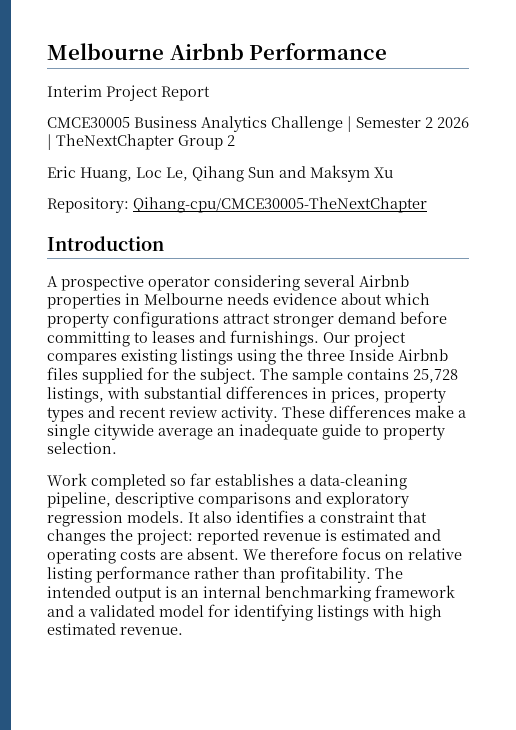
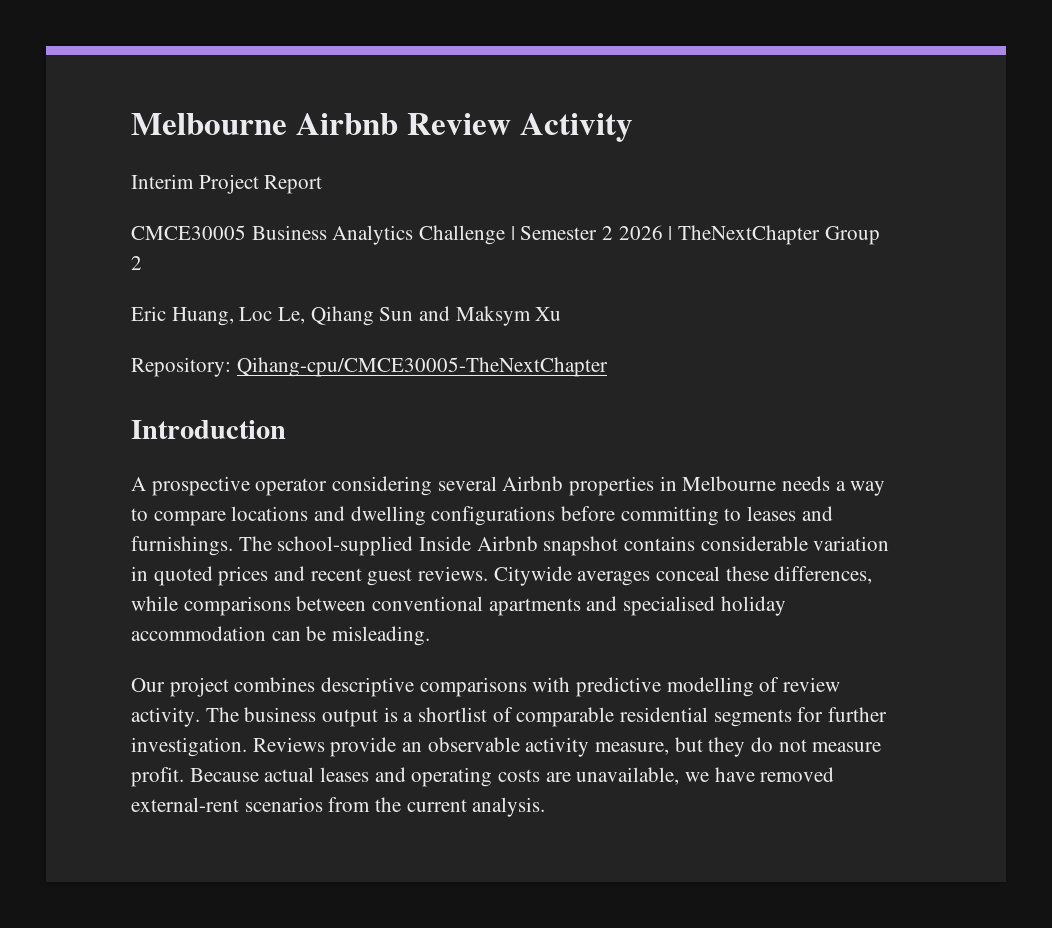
[249,43,388,60] Performance -> [406,113,633,142] Review Activity
[273,293,430,305] [47,311,396,328] evidence about which property configurations attract stronger demand -> [835,481,886,496] [131,506,556,526] a way to compare locations and dwelling configurations
[323,331,406,347] [47,349,448,365] [47,367,458,384] [47,386,446,403] [47,405,466,422] [47,424,445,440] [47,442,117,454] [47,473,407,490] [47,492,409,508] [47,510,427,527] [47,529,441,545] [47,547,462,564] [47,566,403,583] [47,585,455,602] [47,604,442,621] [47,623,183,635] Our project compares existing listings using the three Inside Airbnb files supplied for the subject. The sample contains 25,728 listings, with substantial differences in prices, property types and recent review activity. These differences make a single citywide average an inadequate guide to property selection. // Work completed so far establishes a data-cleaning pipeline, descriptive comparisons and exploratory regression models. It also identifies a constraint that changes the project: reported revenue is estimated and operating costs are absent. We therefore focus on relative listing performance rather than profitability. The intended output is an internal benchmarking framework and a validated model for identifying listings with high estimated revenue. -> [238,536,890,556] [131,566,873,586] [131,596,786,616] [131,626,431,646] [131,677,841,697] [131,707,888,727] [131,737,882,757] [131,767,835,787] [131,797,546,817] The school-supplied Inside Airbnb snapshot contains considerable variation in quoted prices and recent guest reviews. Citywide averages conceal these differences, while comparisons between conventional apartments and specialised holiday accommodation can be misleading. // Our project combines descriptive comparisons with predictive modelling of review activity. The business output is a shortlist of comparable residential segments for further investigation. Reviews provide an observable activity measure, but they do not measure profit. Because actual leases and operating costs are unavailable, we have removed external-rent scenarios from the current analysis.

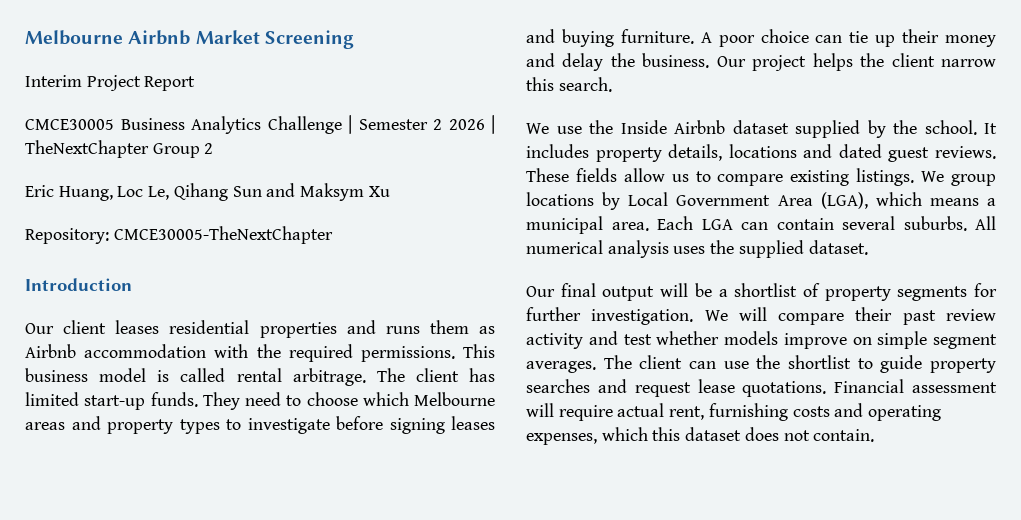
[406,113,633,142] Review Activity -> [195,30,354,49] Market Screening
[236,357,608,377] Qihang-cpu/CMCE30005-TheNextChapter -> [113,226,333,244] CMCE30005-TheNextChapter
[131,476,886,496] [131,506,833,526] [131,536,890,556] [131,566,873,586] [131,596,786,616] [131,626,431,646] [131,677,841,697] [131,707,398,727] A prospective operator considering several Airbnb properties in Melbourne needs a way to compare locations and dwelling configurations before committing to leases and furnishings. The school-supplied Inside Airbnb snapshot contains considerable variation in quoted prices and recent guest reviews. Citywide averages conceal these differences, while comparisons between conventional apartments and specialised holiday accommodation can be misleading. // Our project combines descriptive comparisons with predictive modelling of review activity. The business output is -> [25,320,495,338] [25,344,496,362] [25,368,495,386] [25,392,495,410] [25,416,495,434] [526,29,996,47] [526,53,997,71] [526,77,612,92] [526,120,997,138] [526,144,996,162] [526,168,997,186] [526,192,996,210] [526,216,996,234] [526,240,868,258] [526,283,712,301] Our client leases residential properties and runs them as Airbnb accommodation with the required permissions. This business model is called rental arbitrage. The client has limited start-up funds. They need to choose which Melbourne areas and property types to investigate before signing leases and buying furniture. A poor choice can tie up their money and delay the business. Our project helps the client narrow this search. // We use the Inside Airbnb dataset supplied by the school. It includes property details, locations and dated guest reviews. These fields allow us to compare existing listings. We group locations by Local Government Area (LGA), which means a municipal area. Each LGA can contain several suburbs. All numerical analysis uses the supplied dataset. // Our final output will be
[516,707,709,727] comparable residential -> [824,286,891,301] property
[252,737,882,757] [131,767,835,787] [131,797,546,817] Reviews provide an observable activity measure, but they do not measure profit. Because actual leases and operating costs are unavailable, we have removed external-rent scenarios from the current analysis. -> [704,307,996,325] [526,331,997,349] [526,355,996,373] [526,379,997,397] [526,403,942,421] [526,427,875,445] We will compare their past review activity and test whether models improve on simple segment averages. The client can use the shortlist to guide property searches and request lease quotations. Financial assessment will require actual rent, furnishing costs and operating expenses, which this dataset does not contain.

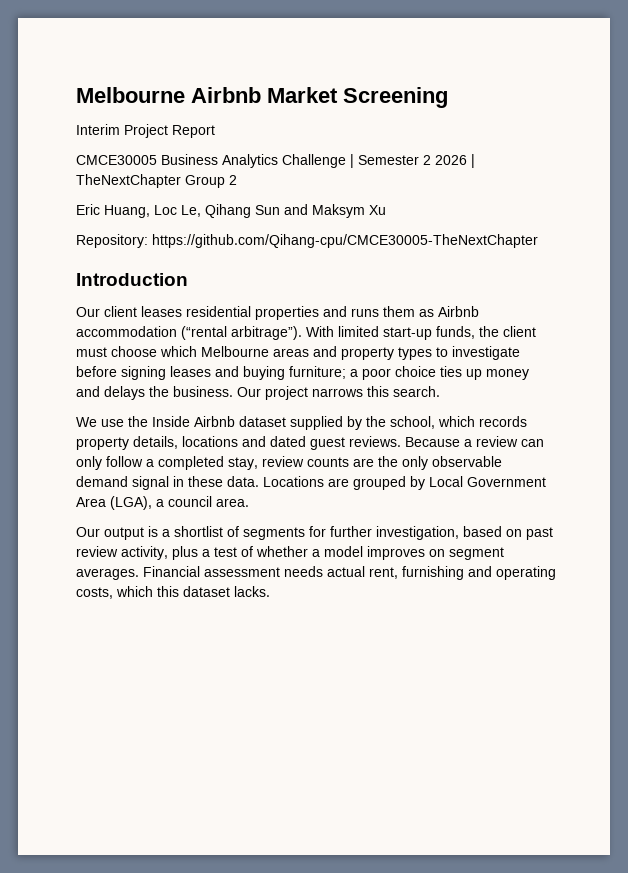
[113,226,333,244] CMCE30005-TheNextChapter -> [152,234,538,248] https://github.com/Qihang-cpu/CMCE30005-TheNextChapter
[214,344,496,362] [25,368,495,386] [25,392,302,410] with the required permissions. This business model is called rental arbitrage. The client has limited start-up funds. They need to -> [181,326,536,340] [76,347,107,357] (“rental arbitrage”). With limited start-up funds, the client must
[620,29,940,47] furniture. A poor choice can tie up their -> [289,366,482,380] furniture; a poor choice ties up
[562,53,604,71] delay -> [104,386,145,400] delays
[812,53,997,71] helps the client narrow -> [312,388,363,397] narrows
[924,120,997,135] [526,144,589,158] school. It includes -> [390,416,527,429] school, which records
[526,168,997,186] [526,192,594,206] These fields allow us to compare existing listings. We group locations -> [405,436,544,447] [76,456,502,470] [76,476,406,490] Because a review can only follow a completed stay, review counts are the only observable demand signal in these data. Locations are grouped
[875,192,996,206] [526,216,996,234] [526,240,868,258] [526,283,712,301] which means a municipal area. Each LGA can contain several suburbs. All numerical analysis uses the supplied dataset. // Our final output will be -> [156,496,249,507] [76,526,158,540] a council area. // Our output is
[824,286,891,301] property -> (239, 531) none
[591,307,996,325] [526,331,997,349] [526,355,996,373] [526,379,997,397] [526,403,613,421] investigation. We will compare their past review activity and test whether models improve on simple segment averages. The client can use the shortlist to guide property searches and request lease quotations. Financial assessment will require -> [376,526,553,540] [76,546,504,560] [76,566,323,580] investigation, based on past review activity, plus a test of whether a model improves on segment averages. Financial assessment needs
[792,406,830,417] costs -> (464, 573) none
[526,433,597,445] expenses, -> [76,587,113,599] costs,
[744,427,875,442] does not contain. -> [234,586,270,597] lacks.

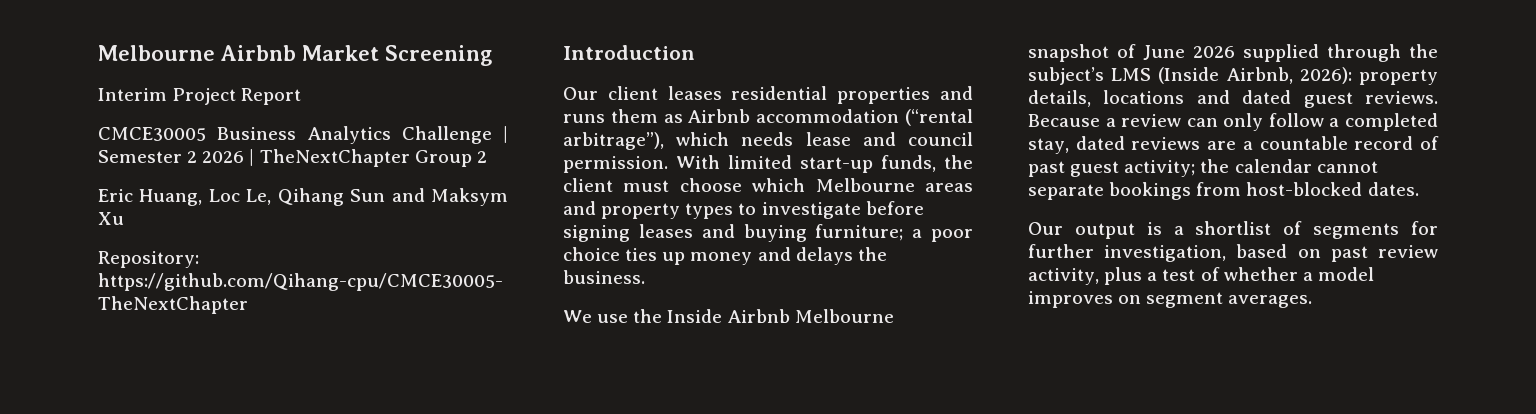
[231,326,302,340] arbitrage”). -> [563,132,973,150] [563,156,668,173] arbitrage”), which needs lease and council permission.
[237,386,440,400] Our project narrows this search. -> (645, 277) none
[239,416,527,430] dataset supplied by the school, which records -> [794,309,894,323] [1028,44,1438,62] [1028,67,1352,85] Melbourne snapshot of June 2026 supplied through the subject’s LMS (Inside Airbnb, 2026):
[262,456,502,470] [76,476,546,490] [76,496,249,510] review counts are the only observable demand signal in these data. Locations are grouped by Local Government Area (LGA), a council area. -> [1075,136,1439,150] [1028,159,1378,177] [1028,182,1419,200] dated reviews are a countable record of past guest activity; the calendar cannot separate bookings from host-blocked dates.
[143,566,556,580] [76,586,270,599] Financial assessment needs actual rent, furnishing and operating costs, which this dataset lacks. -> (1313, 301) none

